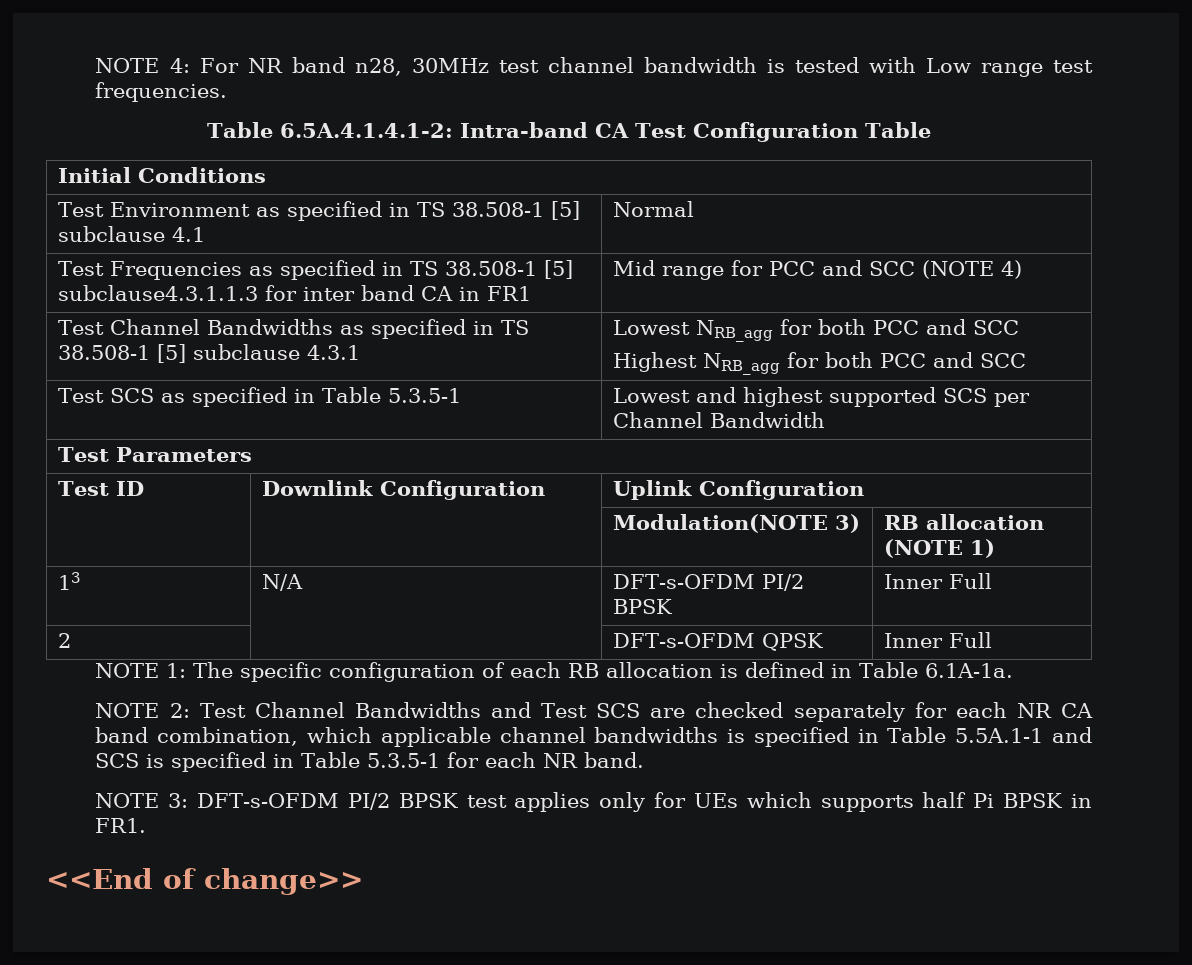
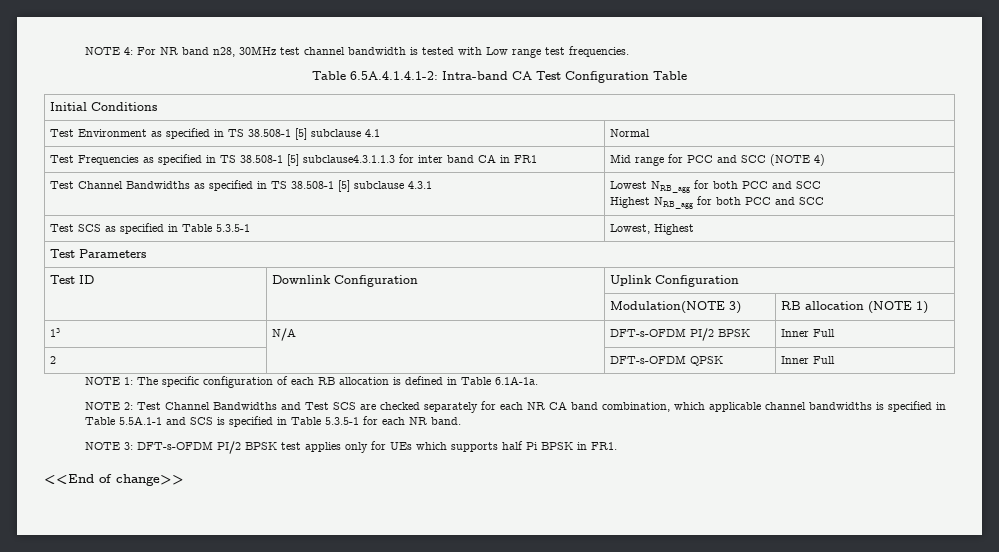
[613,387,1031,407] [613,412,826,428] Lowest and highest supported SCS per Channel Bandwidth -> [609,224,694,235] Lowest, Highest

